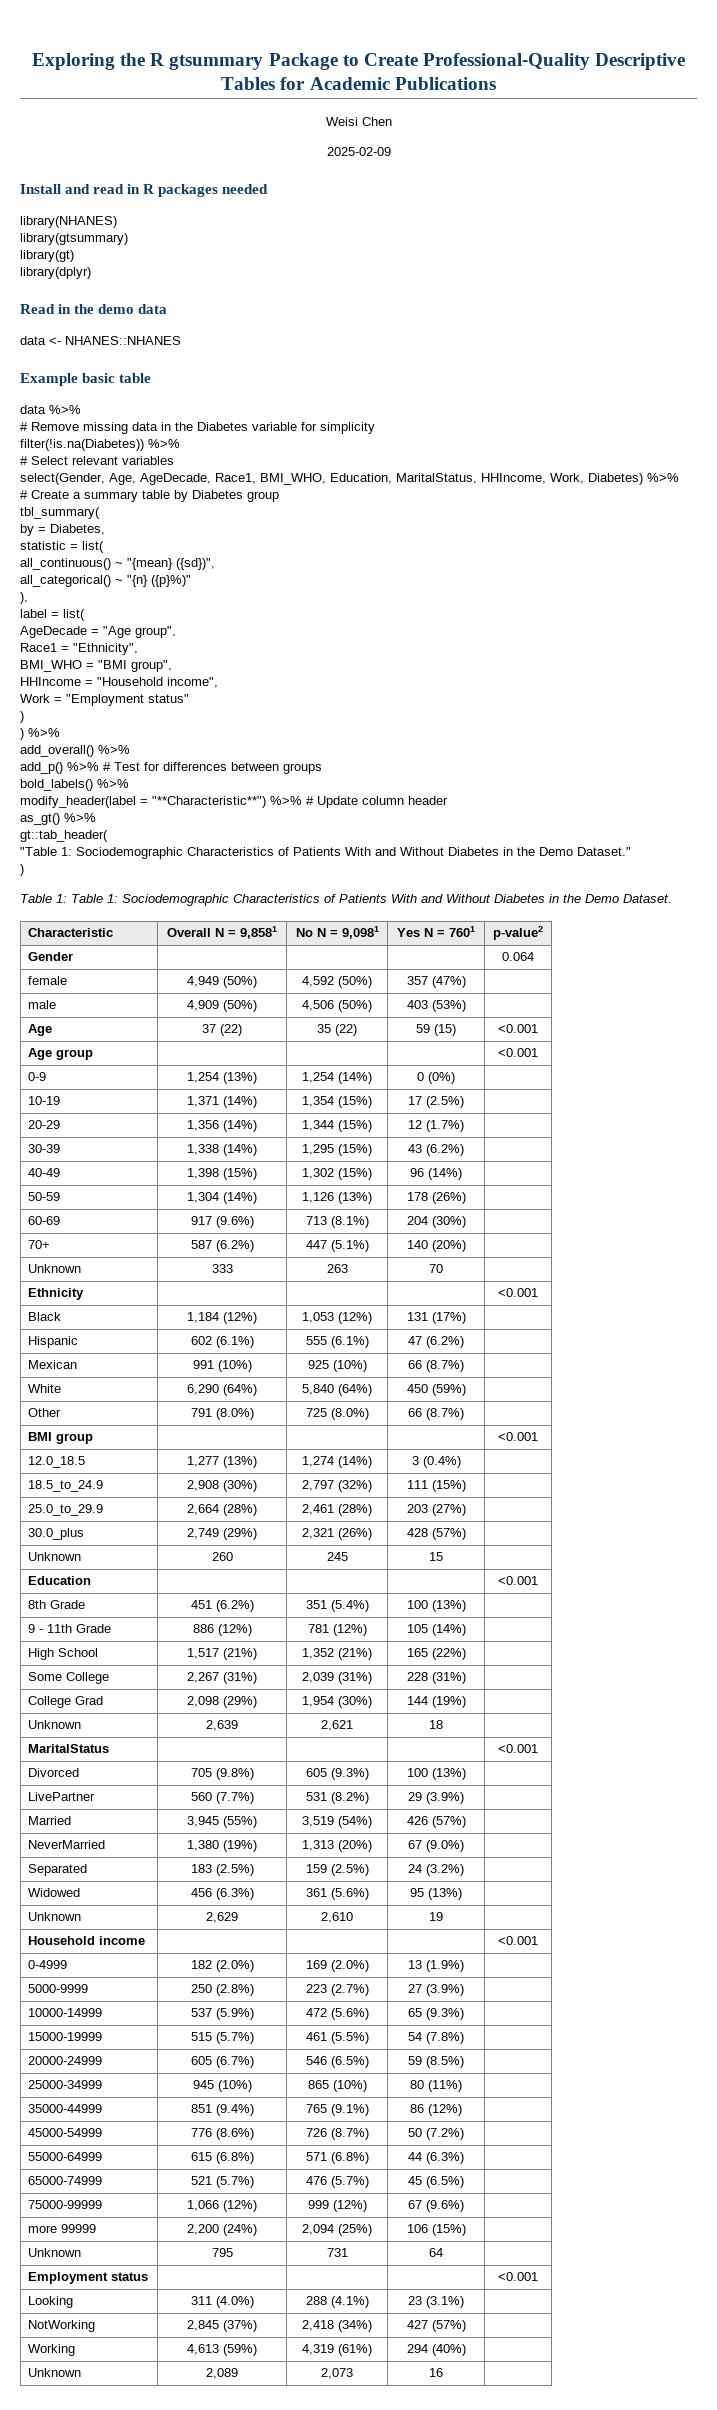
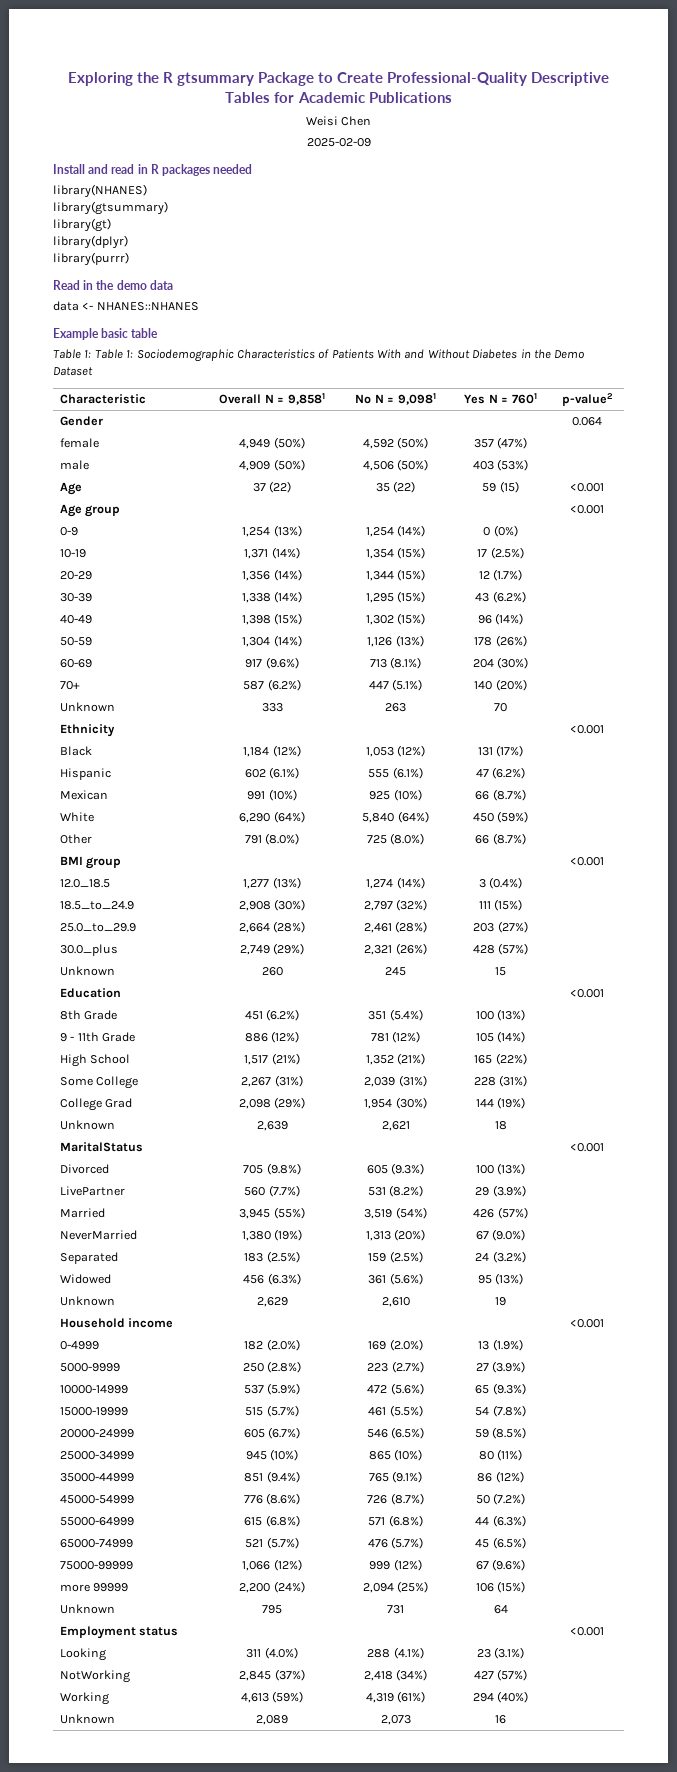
(91, 273) none -> [53,252,129,266] // library(purrr)
[20,405,81,414] [20,422,375,434] [20,439,180,451] [20,456,174,465] [20,473,679,485] [20,490,279,502] [20,507,100,519] [20,524,105,536] [20,541,104,553] [20,558,215,570] [20,575,191,587] [20,592,28,604] [20,609,85,621] [20,626,176,638] [20,643,138,655] [20,660,172,672] [20,677,218,688] [20,694,189,706] [20,711,24,723] [20,728,60,740] [20,745,130,757] [20,762,322,774] [20,779,129,791] [20,796,448,808] [20,813,96,825] [20,830,108,842] [20,847,631,859] [20,864,24,876] // data %>% // # Remove missing data in the Diabetes variable for simplicity // filter(!is.na(Diabetes)) %>% // # Select relevant variables // select(Gender, Age, AgeDecade, Race1, BMI_WHO, Education, MaritalStatus, HHIncome, Work, Diabetes) %>% // # Create a summary table by Diabetes group // tbl_summary( // by = Diabetes, // statistic = list( // all_continuous() ~ "{mean} ({sd})", // all_categorical() ~ "{n} ({p}%)" // ), // label = list( // AgeDecade = "Age group", // Race1 = "Ethnicity", // BMI_WHO = "BMI group", // HHIncome = "Household income", // Work = "Employment status" // ) // ) %>% // add_overall() %>% // add_p() %>% # Test for differences between groups // bold_labels() %>% // modify_header(label = "**Characteristic**") %>% # Update column header // as_gt() %>% // gt::tab_header( // "Table 1: Sociodemographic Characteristics of Patients With and Without Diabetes in the Demo Dataset." // ) -> (159, 333) none
[623,894,672,903] Dataset. -> [53,367,93,376] Dataset

